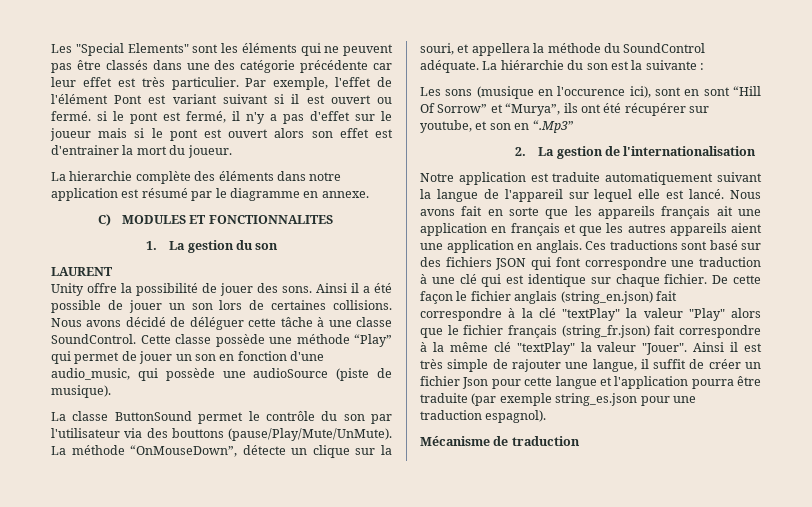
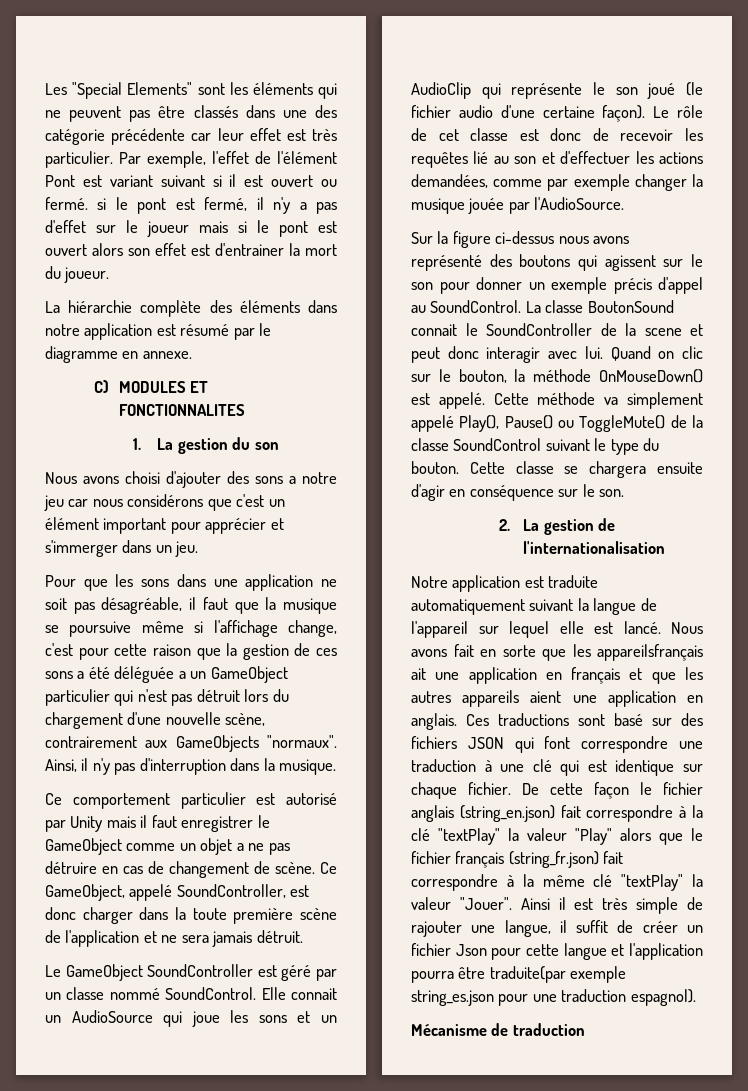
[69,171,133,181] hierarchie -> [68,300,133,313] hiérarchie
[51,267,113,276] [51,283,392,296] [51,300,392,313] [51,317,393,330] [51,334,392,347] [51,351,324,364] [51,368,392,381] [51,385,111,398] [51,411,392,424] [51,428,392,441] [51,445,392,458] [420,43,706,56] [420,60,704,73] [420,86,761,99] [420,103,709,116] [420,120,574,133] LAURENT // Unity offre la possibilité de jouer des sons. Ainsi il a été possible de jouer un son lors de certaines collisions. Nous avons décidé de déléguer cette tâche à une classe SoundControl. Cette classe possède une méthode “Play” qui permet de jouer un son en fonction d'une audio_music, qui possède une audioSource (piste de musique). // La classe ButtonSound permet le contrôle du son par l'utilisateur via des bouttons (pause/Play/Mute/UnMute). La méthode “OnMouseDown”, détecte un clique sur la souri, et appellera la méthode du SoundControl adéquate. La hiérarchie du son est la suivante : // Les sons (musique en l'occurence ici), sont en sont “Hill Of Sorrow” et “Murya”, ils ont été récupérer sur youtube, et son en “.Mp3” -> [45,471,337,488] [44,494,285,511] [45,517,284,534] [45,540,199,557] [45,574,338,591] [45,597,338,614] [45,620,337,637] [45,643,337,660] [45,666,288,683] [45,689,289,706] [45,712,266,729] [45,735,338,752] [45,758,337,775] [45,792,337,809] [45,815,270,832] [45,838,290,855] [45,861,337,878] [45,884,310,901] [45,907,337,924] [45,930,303,947] [45,964,337,981] [45,987,337,1000] [45,1010,337,1027] [411,82,703,99] [411,105,703,122] [411,128,703,141] [411,151,703,168] [411,174,703,191] [411,197,625,214] [411,231,630,248] [411,254,703,271] [411,277,703,294] [411,300,674,313] [411,323,703,336] [411,346,703,363] [411,369,703,383] [411,392,703,409] [411,415,703,432] [411,438,660,455] [411,461,703,478] [411,484,625,501] Nous avons choisi d'ajouter des sons a notre jeu car nous considérons que c'est un élément important pour apprécier et s'immerger dans un jeu. // Pour que les sons dans une application ne soit pas désagréable, il faut que la musique se poursuive même si l'affichage change, c'est pour cette raison que la gestion de ces sons a été déléguée a un GameObject particulier qui n'est pas détruit lors du chargement d'une nouvelle scène, contrairement aux GameObjects "normaux". Ainsi, il n'y pas d'interruption dans la musique. // Ce comportement particulier est autorisé par Unity mais il faut enregistrer le GameObject comme un objet a ne pas détruire en cas de changement de scène. Ce GameObject, appelé SoundController, est donc charger dans la toute première scène de l'application et ne sera jamais détruit. // Le GameObject SoundController est géré par un classe nommé SoundControl. Elle connait un AudioSource qui joue les sons et un AudioClip qui représente le son joué (le fichier audio d'une certaine façon). Le rôle de cet classe est donc de recevoir les requêtes lié au son et d'effectuer les actions demandées, comme par exemple changer la musique jouée par l'AudioSource. // Sur la figure ci-dessus nous avons représenté des boutons qui agissent sur le son pour donner un exemple précis d'appel au SoundControl. La classe BoutonSound connait le SoundController de la scene et peut donc interagir avec lui. Quand on clic sur le bouton, la méthode OnMouseDown() est appelé. Cette méthode va simplement appelé Play(), Pause() ou ToggleMute() de la classe SoundControl suivant le type du bouton. Cette classe se chargera ensuite d'agir en conséquence sur le son.
[598,206,711,219] appareils français -> [597,644,703,661] appareilsfrançais
[420,393,497,406] traduite (par -> [489,966,566,983] traduite(par

